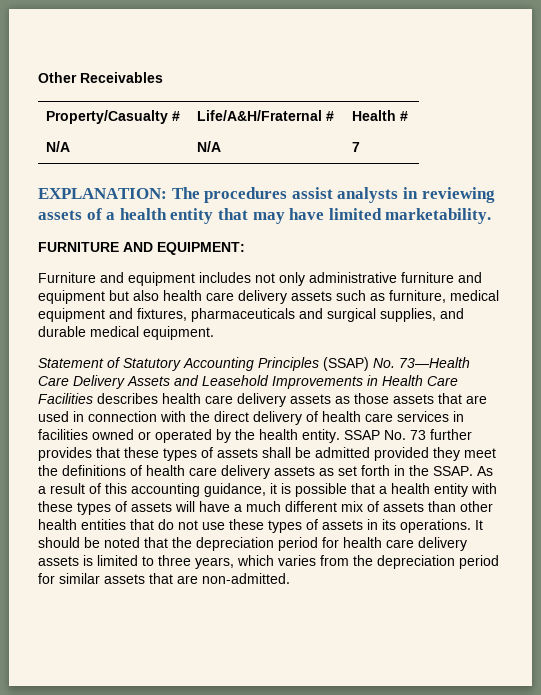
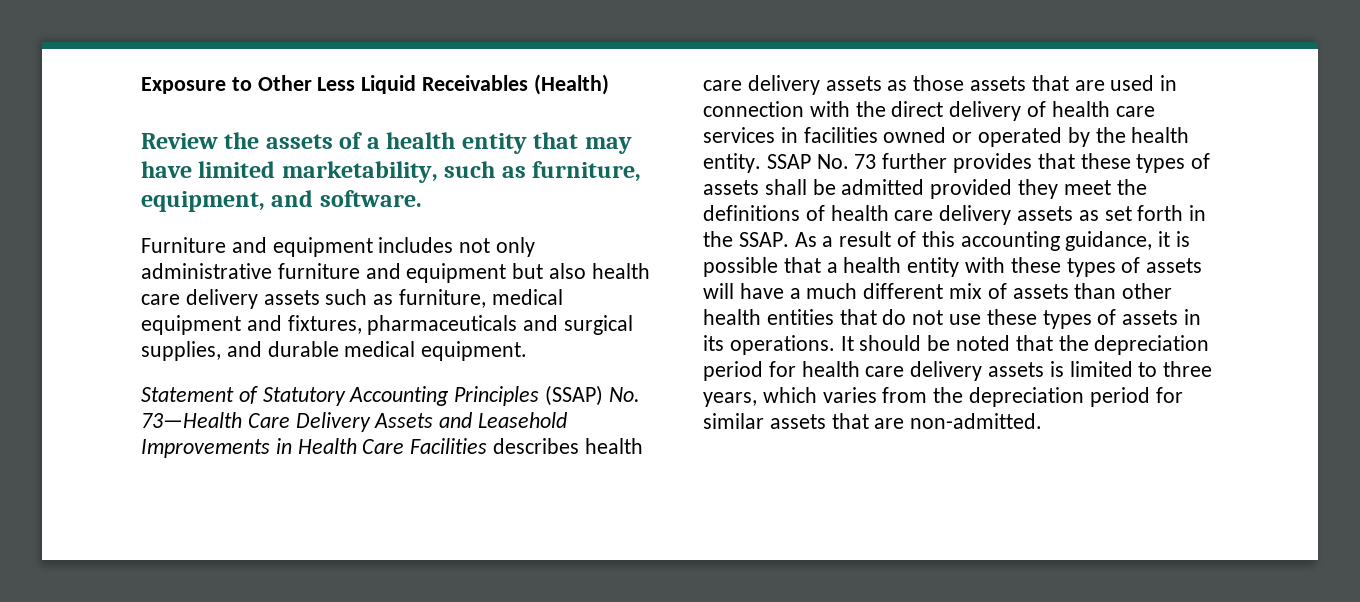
[38,72,163,83] [45,110,180,124] [196,110,334,121] [351,110,408,121] [45,141,70,152] [196,141,221,152] [351,142,360,152] [38,187,495,203] Other Receivables // Property/Casualty # | Life/A&H/Fraternal # | Health # // N/A | N/A | 7 // EXPLANATION: The procedures assist analysts in reviewing -> [141,74,609,95] [141,132,260,149] Exposure to Other Less Liquid Receivables (Health) // Review the
[385,208,492,224] [38,242,245,255] marketability. // FURNITURE AND EQUIPMENT: -> [281,161,642,183] [141,190,422,212] marketability, such as furniture, equipment, and software.

